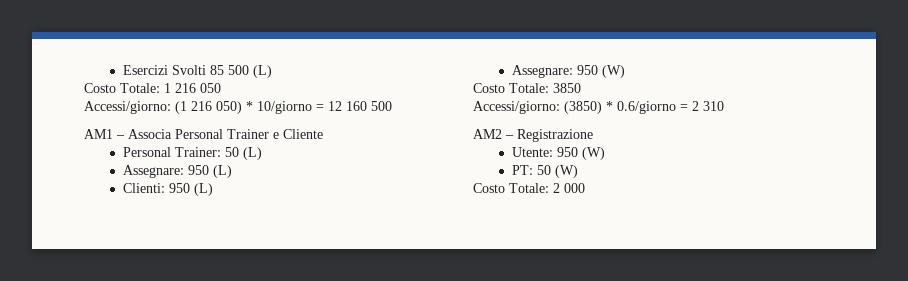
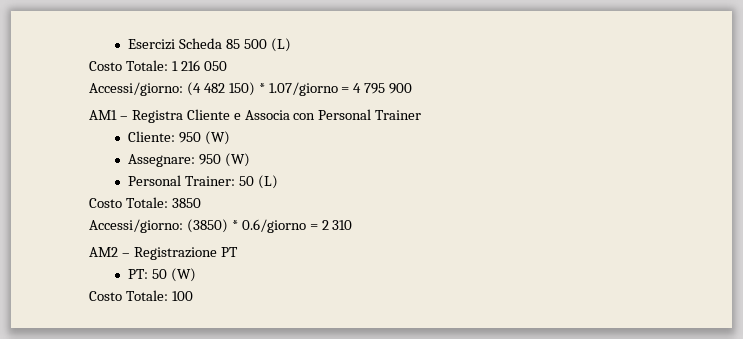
[171,65,206,75] Svolti -> [178,38,222,49] Scheda
[175,101,392,114] [84,129,323,139] [122,147,262,160] [122,165,232,178] [122,183,213,196] [511,65,625,78] (1 216 050) * 10/giorno = 12 160 500 // AM1 – Associa Personal Trainer e Cliente // Personal Trainer: 50 (L) // Assegnare: 950 (L) // Clienti: 950 (L) // Assegnare: 950 (W) -> [186,82,413,96] [89,109,422,123] [128,131,230,145] [128,153,250,167] [128,175,278,189] (4 482 150) * 1.07/giorno = 4 795 900 // AM1 – Registra Cliente e Associa con Personal Trainer // Cliente: 950 (W) // Assegnare: 950 (W) // Personal Trainer: 50 (L)
[511,147,605,160] // Utente: 950 (W) -> [220,247,238,257] PT
[553,183,585,193] 2 000 -> [171,291,193,301] 100

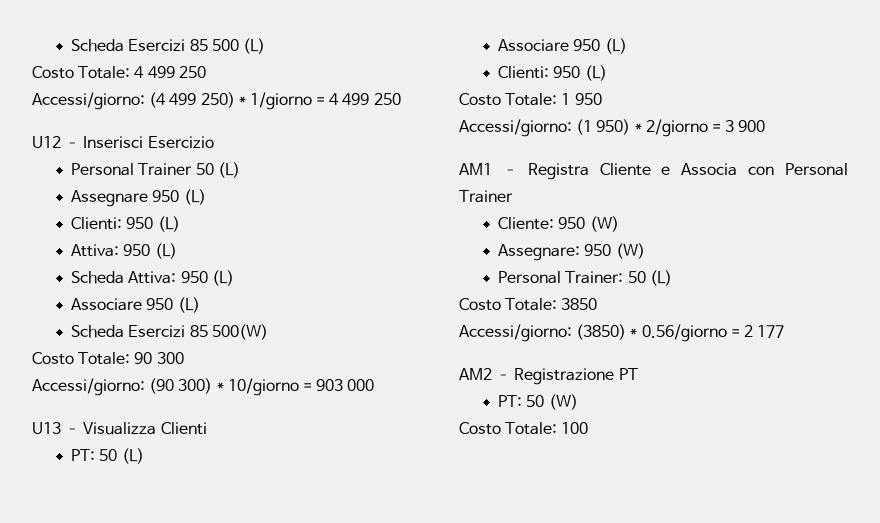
[128,38,222,50] Esercizi Scheda -> [71,39,186,52] Scheda Esercizi
[171,60,227,71] 1 216 050 -> [134,66,206,78] 4 499 250
[203,82,386,96] 482 150) * 1.07/giorno = 4 795 -> [169,92,401,110] [32,136,214,148] [71,162,240,178] [71,189,206,207] [71,216,180,232] [71,243,177,259] [71,270,234,286] [71,297,200,313] [71,324,268,340] [32,352,184,365] [32,378,375,396] [32,422,207,435] [71,448,144,464] [498,38,627,54] [498,65,607,81] [459,93,602,106] [459,119,735,137] 499 250) * 1/giorno = 4 499 250 // U12 – Inserisci Esercizio // Personal Trainer 50 (L) // Assegnare 950 (L) // Clienti: 950 (L) // Attiva: 950 (L) // Scheda Attiva: 950 (L) // Associare 950 (L) // Scheda Esercizi 85 500(W) // Costo Totale: 90 300 // Accessi/giorno: (90 300) * 10/giorno = 903 000 // U13 – Visualizza Clienti // PT: 50 (L) // Associare 950 (L) // Clienti: 950 (L) // Costo Totale: 1 950 // Accessi/giorno: (1 950) * 2/giorno = 3
[241,219,306,233] 0.6/giorno -> [641,324,727,342] 0.56/giorno
[332,220,353,230] 310 -> [757,325,785,338] 177

